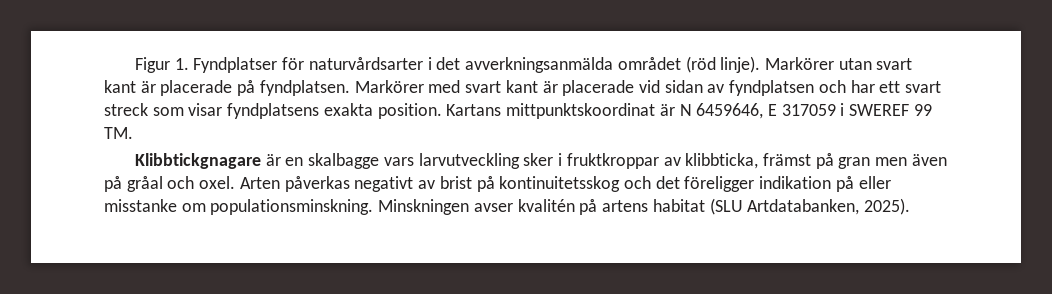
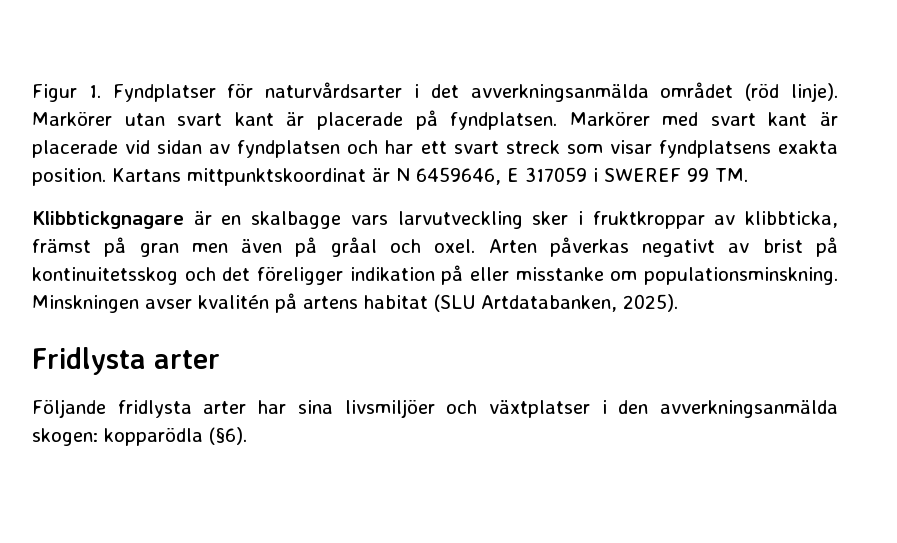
(910, 206) none -> [32,347,220,375] [32,399,838,418] [32,427,247,446] // Fridlysta arter // Följande fridlysta arter har sina livsmiljöer och växtplatser i den avverkningsanmälda skogen: kopparödla (§6).

